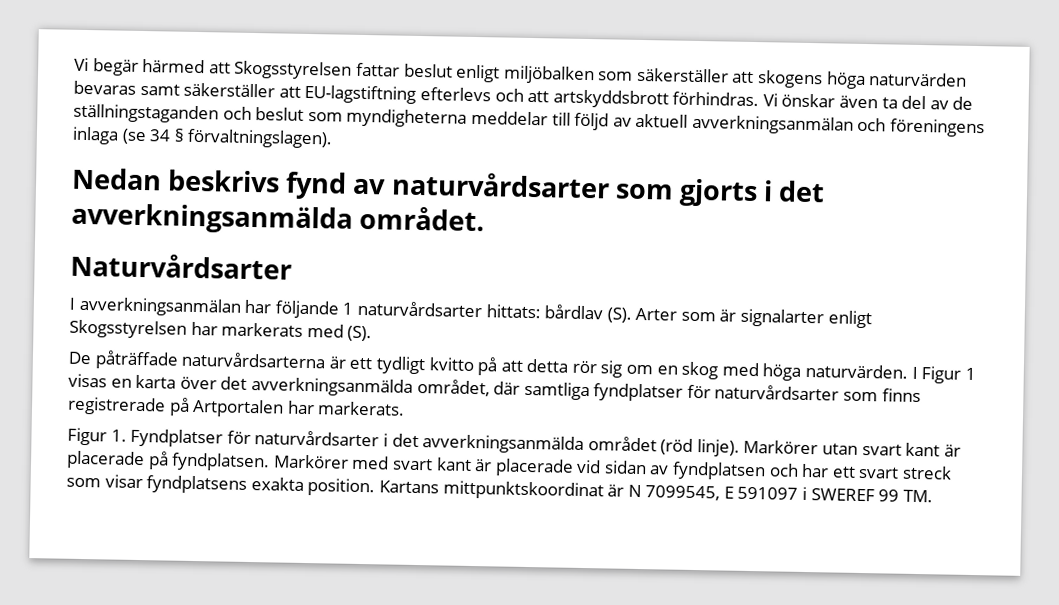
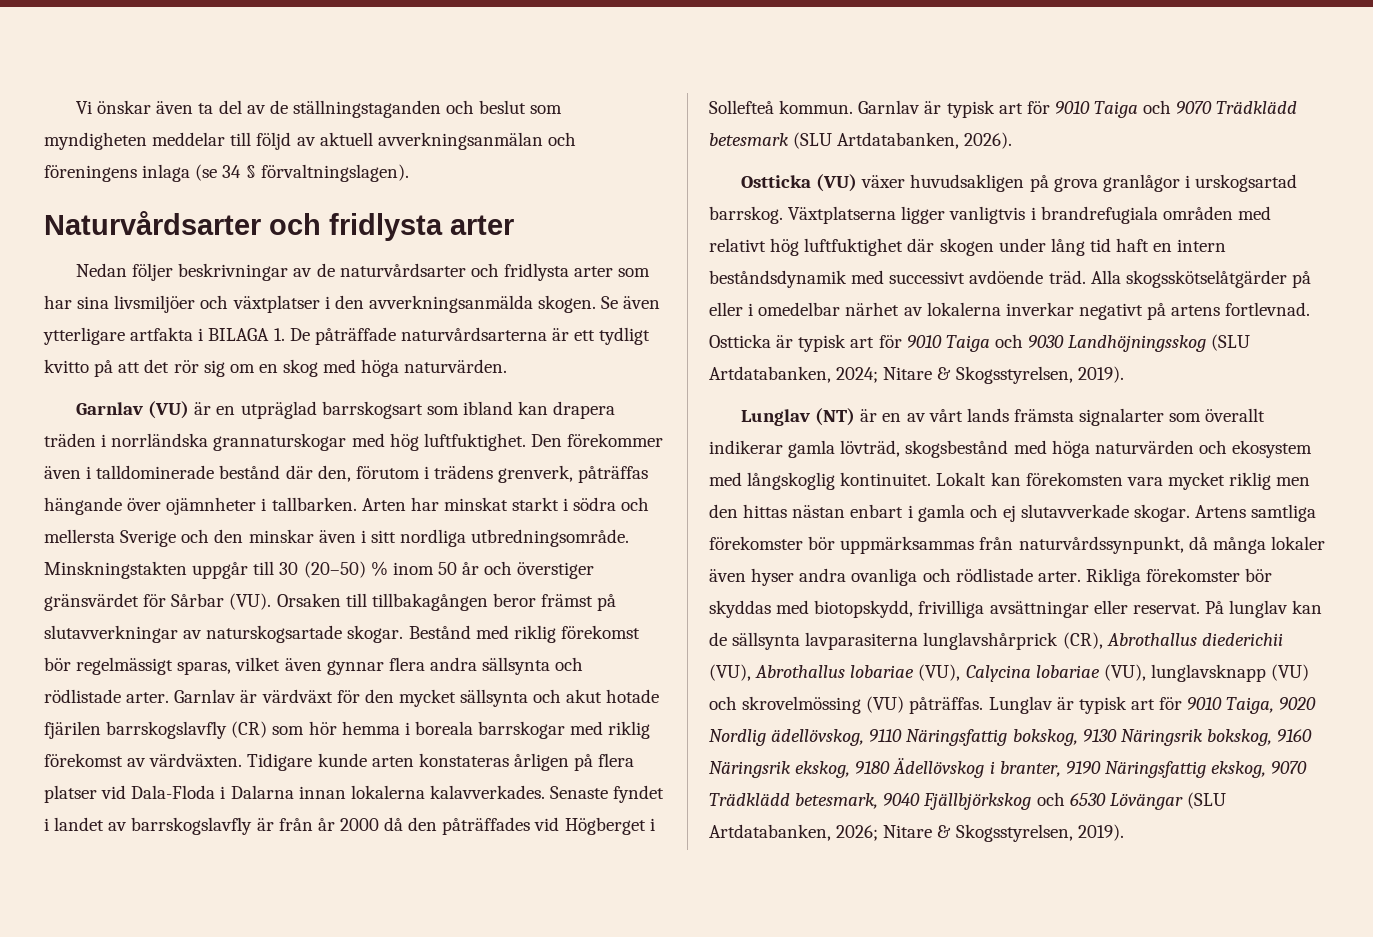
[74,57,968,89] [73,80,778,109] Vi begär härmed att Skogsstyrelsen fattar beslut enligt miljöbalken som säkerställer att skogens höga naturvärden bevaras samt säkerställer att EU-lagstiftning efterlevs och att artskyddsbrott förhindras. Vi -> [76,101,93,114] Vi
[346,108,468,128] myndigheterna -> [44,132,147,150] myndigheten
[71,167,826,208] [71,202,486,235] [70,252,292,280] [69,296,872,329] [69,319,373,342] Nedan beskrivs fynd av naturvårdsarter som gjorts i det avverkningsanmälda området. // Naturvårdsarter // I avverkningsanmälan har följande 1 naturvårdsarter hittats: bårdlav (S). Arter som är signalarter enligt Skogsstyrelsen har markerats med (S). // -> [44,211,514,241] [76,263,651,281] [44,295,661,313] [43,327,285,345] Naturvårdsarter och fridlysta arter // Nedan följer beskrivningar av de naturvårdsarter och fridlysta arter som har sina livsmiljöer och växtplatser i den avverkningsanmälda skogen. Se även ytterligare artfakta i BILAGA 1.
[526,358,569,373] detta -> [144,359,170,373] det
[911,366,976,384] [68,373,921,403] [67,396,406,418] [67,427,961,457] [66,450,953,481] [66,474,933,503] I Figur 1 visas en karta över det avverkningsanmälda området, där samtliga fyndplatser för naturvårdsarter som finns registrerade på Artportalen har markerats. // Figur 1. Fyndplatser för naturvårdsarter i det avverkningsanmälda området (röd linje). Markörer utan svart kant är placerade på fyndplatsen. Markörer med svart kant är placerade vid sidan av fyndplatsen och har ett svart streck som visar fyndplatsens exakta position. Kartans mittpunktskoordinat är N 7099545, E 591097 i SWEREF 99 TM. -> [76,401,616,419] [44,433,664,451] [44,465,649,483] [44,497,650,515] [44,529,630,547] [44,561,595,579] [44,593,617,611] [44,625,640,643] [44,657,584,675] [44,689,660,707] [44,721,651,739] [44,753,635,771] [44,785,665,803] [44,817,655,835] [709,100,1298,118] [709,132,1013,149] [741,174,1298,192] [709,206,1271,224] [709,238,1227,256] [709,270,1311,288] [709,302,1311,320] [709,334,1251,352] [709,366,1124,384] [741,408,1266,426] [709,440,1313,458] [709,472,1311,490] [709,504,1317,522] [709,536,1325,554] [709,568,1273,586] [709,600,1323,618] [709,632,1283,650] [709,664,1310,682] [709,696,1317,714] [709,729,1313,746] [709,758,1308,778] [709,792,1226,810] [709,824,1124,842] // Garnlav (VU) är en utpräglad barrskogsart som ibland kan drapera träden i norrländska grannaturskogar med hög luftfuktighet. Den förekommer även i talldominerade bestånd där den, förutom i trädens grenverk, påträffas hängande över ojämnheter i tallbarken. Arten har minskat starkt i södra och mellersta Sverige och den minskar även i sitt nordliga utbredningsområde. Minskningstakten uppgår till 30 (20–50) % inom 50 år och överstiger gränsvärdet för Sårbar (VU). Orsaken till tillbakagången beror främst på slutavverkningar av naturskogsartade skogar. Bestånd med riklig förekomst bör regelmässigt sparas, vilket även gynnar flera andra sällsynta och rödlistade arter. Garnlav är värdväxt för den mycket sällsynta och akut hotade fjärilen barrskogslavfly (CR) som hör hemma i boreala barrskogar med riklig förekomst av värdväxten. Tidigare kunde arten konstateras årligen på flera platser vid Dala-Floda i Dalarna innan lokalerna kalavverkades. Senaste fyndet i landet av barrskogslavfly är från år 2000 då den påträffades vid Högberget i Sollefteå kommun. Garnlav är typisk art för 9010 Taiga och 9070 Trädklädd betesmark (SLU Artdatabanken, 2026). // Ostticka (VU) växer huvudsakligen på grova granlågor i urskogsartad barrskog. Växtplatserna ligger vanligtvis i brandrefugiala områden med relativt hög luftfuktighet där skogen under lång tid haft en intern beståndsdynamik med successivt avdöende träd. Alla skogsskötselåtgärder på eller i omedelbar närhet av lokalerna inverkar negativt på artens fortlevnad. Ostticka är typisk art för 9010 Taiga och 9030 Landhöjningsskog (SLU Artdatabanken, 2024; Nitare & Skogsstyrelsen, 2019). // Lunglav (NT) är en av vårt lands främsta signalarter som överallt indikerar gamla lövträd, skogsbestånd med höga naturvärden och ekosystem med långskoglig kontinuitet. Lokalt kan förekomsten vara mycket riklig men den hittas nästan enbart i gamla och ej slutavverkade skogar. Artens samtliga förekomster bör uppmärksammas från naturvårdssynpunkt, då många lokaler även hyser andra ovanliga och rödlistade arter. Rikliga förekomster bör skyddas med biotopskydd, frivilliga avsättningar eller reservat. På lunglav kan de sällsynta lavparasiterna lunglavshårprick (CR), Abrothallus diederichii (VU), Abrothallus lobariae (VU), Calycina lobariae (VU), lunglavsknapp (VU) och skrovelmössing (VU) påträffas. Lunglav är typisk art för 9010 Taiga, 9020 Nordlig ädellövskog, 9110 Näringsfattig bokskog, 9130 Näringsrik bokskog, 9160 Näringsrik ekskog, 9180 Ädellövskog i branter, 9190 Näringsfattig ekskog, 9070 Trädklädd betesmark, 9040 Fjällbjörkskog och 6530 Lövängar (SLU Artdatabanken, 2026; Nitare & Skogsstyrelsen, 2019).

